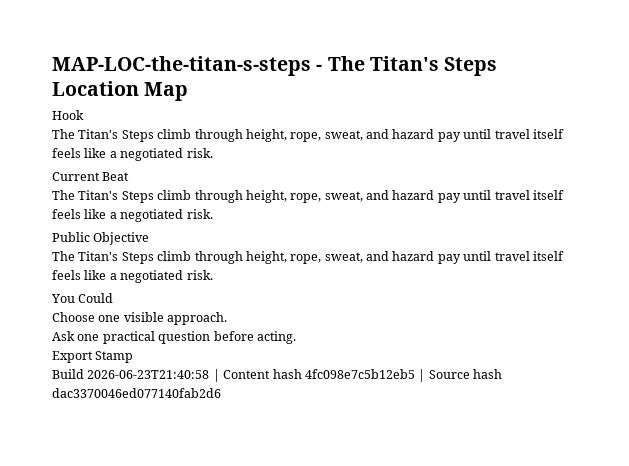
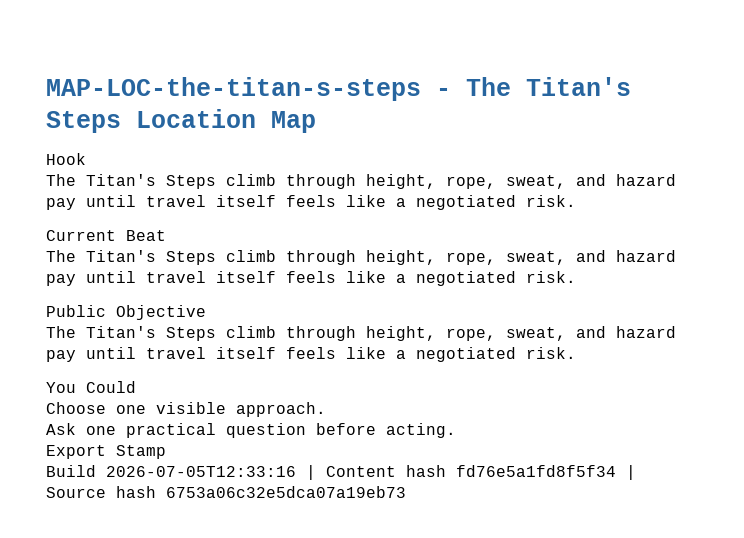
[87,370,210,379] 2026-06-23T21:40:58 -> [106,466,296,477] 2026-07-05T12:33:16
[304,369,415,379] 4fc098e7c5b12eb5 -> [456,465,616,477] fd76e5a1fd8f5f34
[52,388,221,398] dac3370046ed077140fab2d6 -> [166,486,406,498] 6753a06c32e5dca07a19eb73

